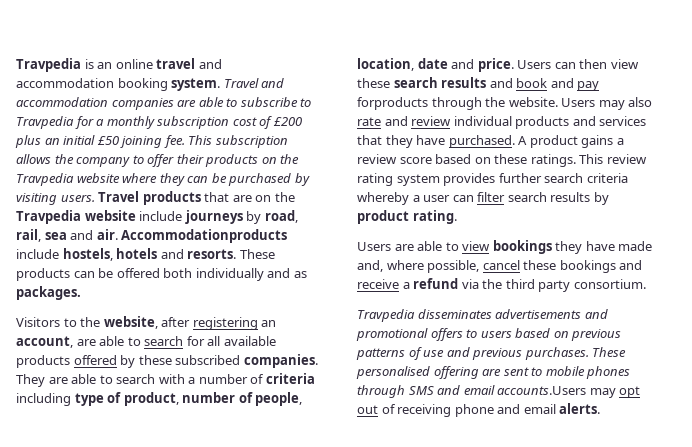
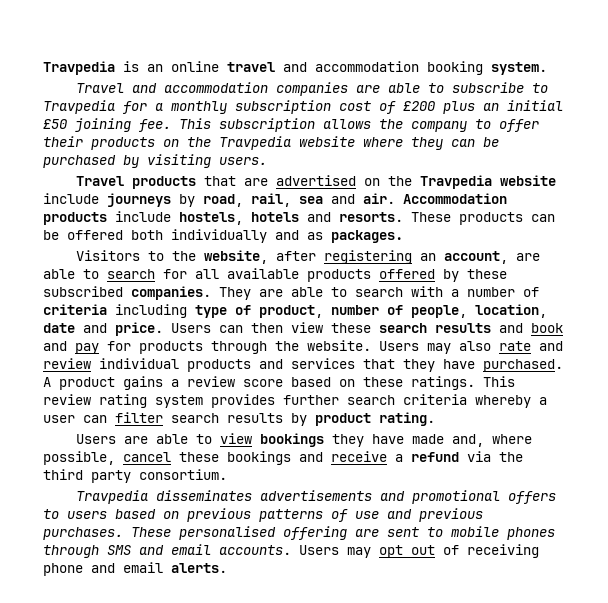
(221, 84) none -> (547, 68) //
(95, 198) none -> (267, 161) //
(252, 198) none -> [276,175,357,186] advertised
[121,229,288,243] Accommodationproducts -> [403,193,507,204] [43,212,107,225] Accommodation products
[357,97,428,110] forproducts -> [107,341,203,354] for products
[497,386,587,395] accounts.Users -> [219,545,339,555] accounts. Users

